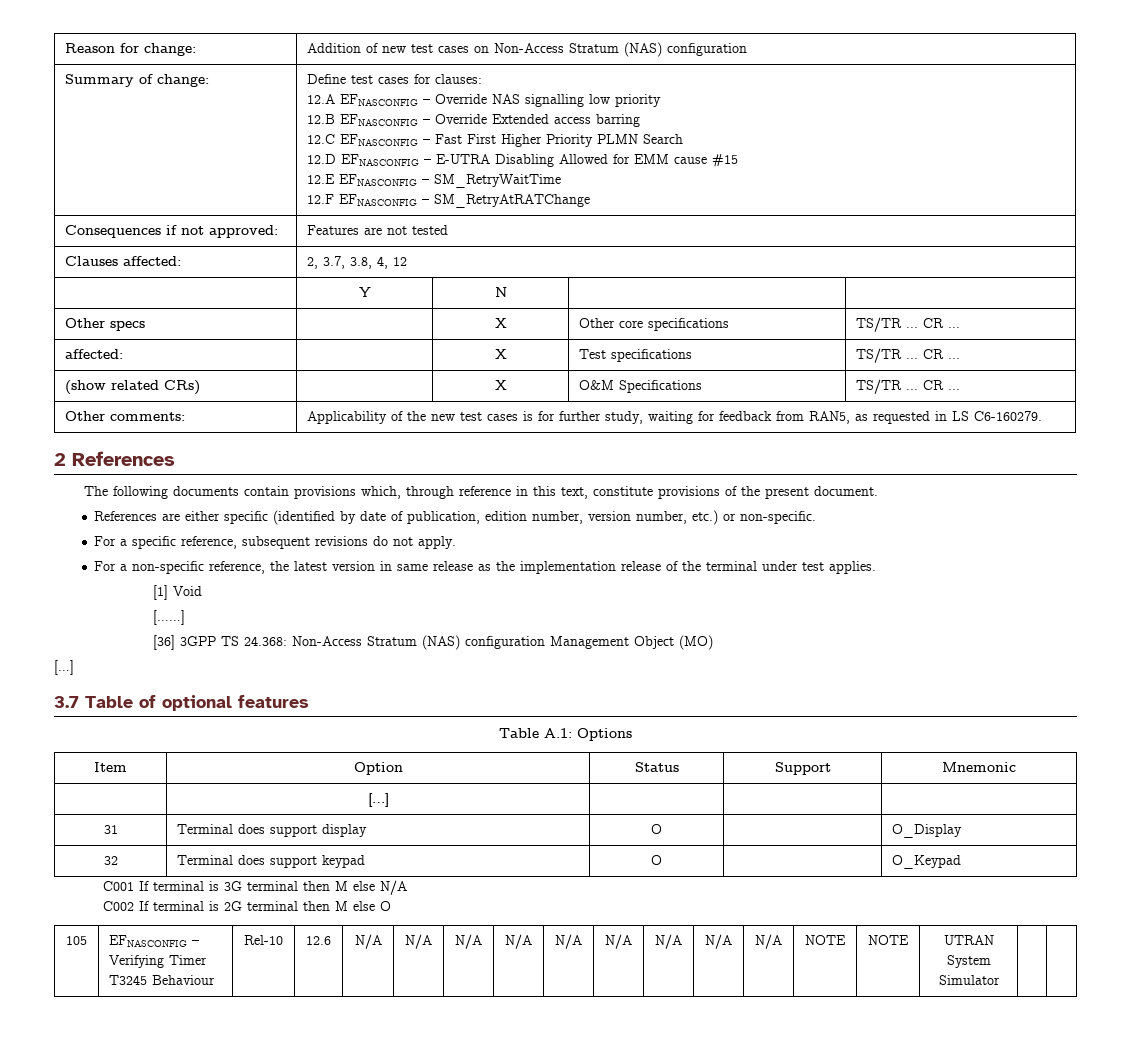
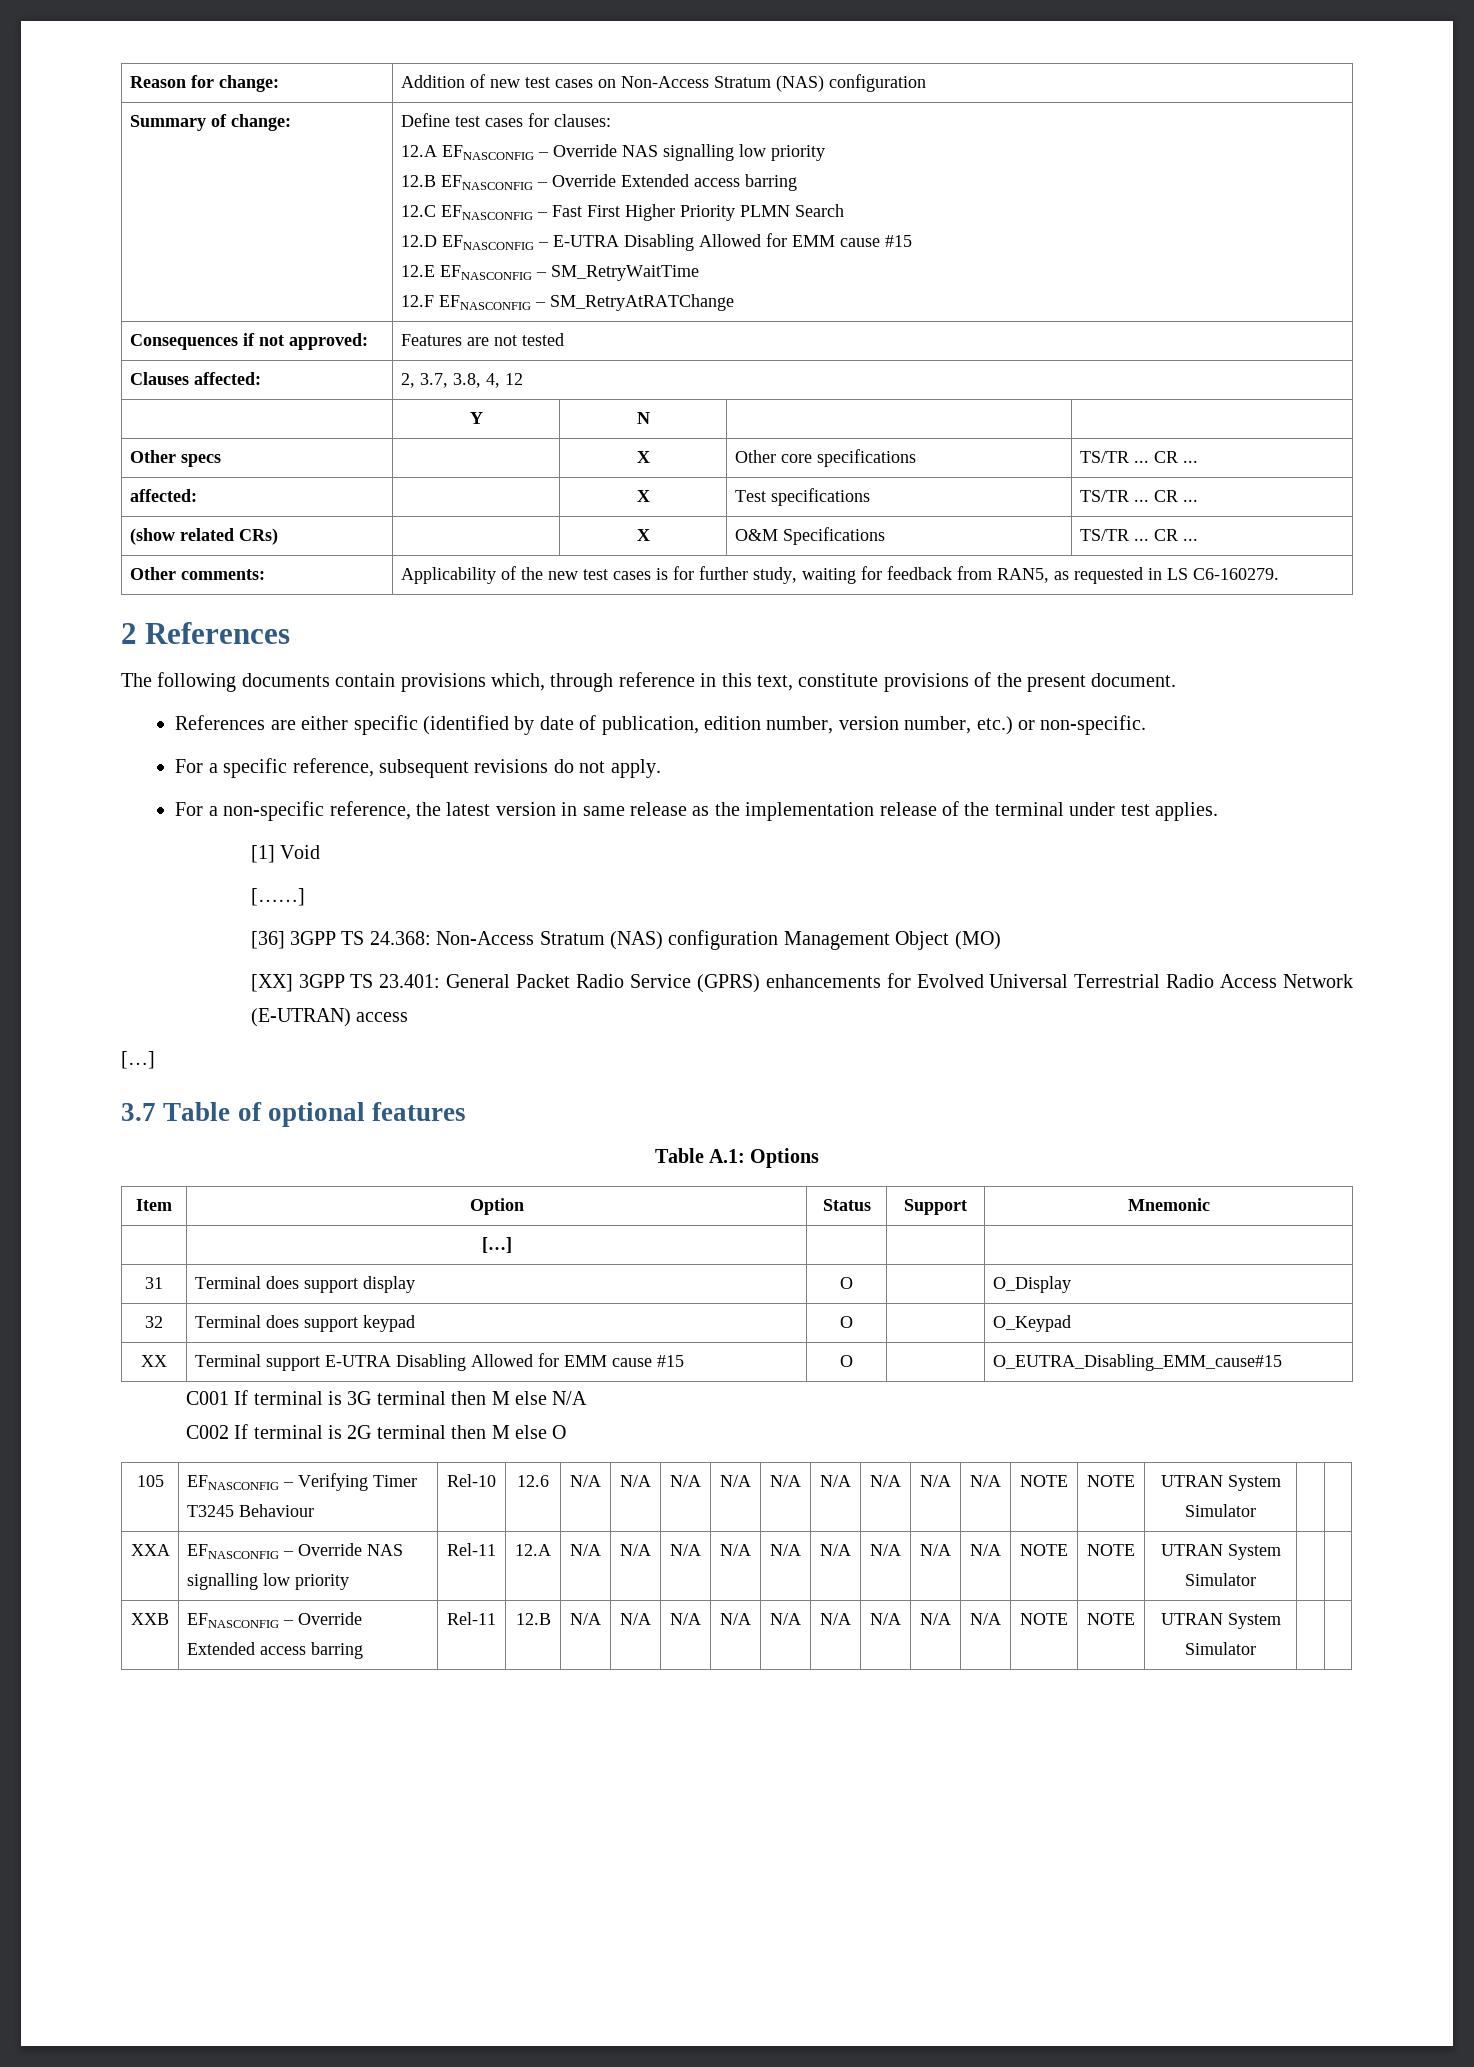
(713, 642) none -> [250,973,1354,993] [250,1008,409,1027] // [XX] 3GPP TS 23.401: General Packet Radio Service (GPRS) enhancements for Evolved Universal Terrestrial Radio Access Network (E-UTRAN) access
(962, 862) none -> [141,1355,167,1367] [194,1353,684,1371] [840,1355,853,1367] [992,1354,1282,1371] // XX | Terminal support E-UTRA Disabling Allowed for EMM cause #15 | O | | O_EUTRA_Disabling_EMM_cause#15
(1000, 980) none -> [130,1544,170,1556] [186,1543,403,1559] [186,1573,349,1590] [447,1543,496,1556] [515,1544,551,1556] [570,1544,601,1556] [620,1544,651,1556] [670,1544,701,1556] [720,1544,751,1556] [770,1544,801,1556] [820,1544,851,1556] [870,1544,901,1556] [920,1544,951,1556] [970,1544,1001,1556] [1020,1544,1068,1556] [1087,1544,1135,1556] [1160,1544,1281,1560] [1185,1573,1256,1586] [131,1613,169,1625] [186,1612,362,1628] [186,1642,363,1659] [447,1612,496,1625] [515,1613,551,1625] [570,1613,601,1625] [620,1613,651,1625] [670,1613,701,1625] [720,1613,751,1625] [770,1613,801,1625] [820,1613,851,1625] [870,1613,901,1625] [920,1613,951,1625] [970,1613,1001,1625] [1020,1613,1068,1625] [1087,1613,1135,1625] [1160,1613,1281,1629] [1185,1642,1256,1655] // XXA | EFNASCONFIG – Override NAS signalling low priority | Rel-11 | 12.A | N/A | N/A | N/A | N/A | N/A | N/A | N/A | N/A | N/A | NOTE | NOTE | UTRAN System Simulator | | // XXB | EFNASCONFIG – Override Extended access barring | Rel-11 | 12.B | N/A | N/A | N/A | N/A | N/A | N/A | N/A | N/A | N/A | NOTE | NOTE | UTRAN System Simulator | |

